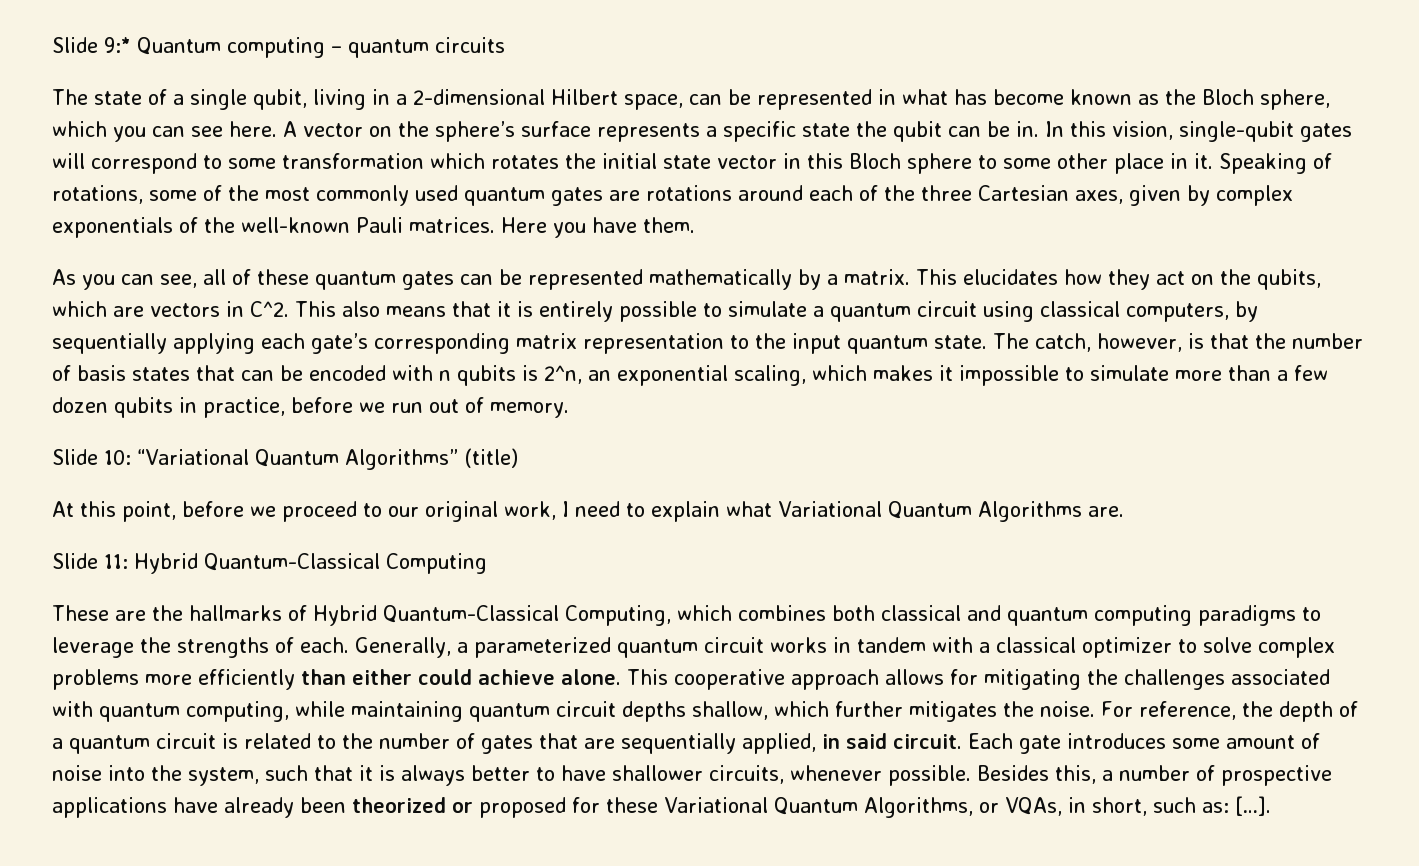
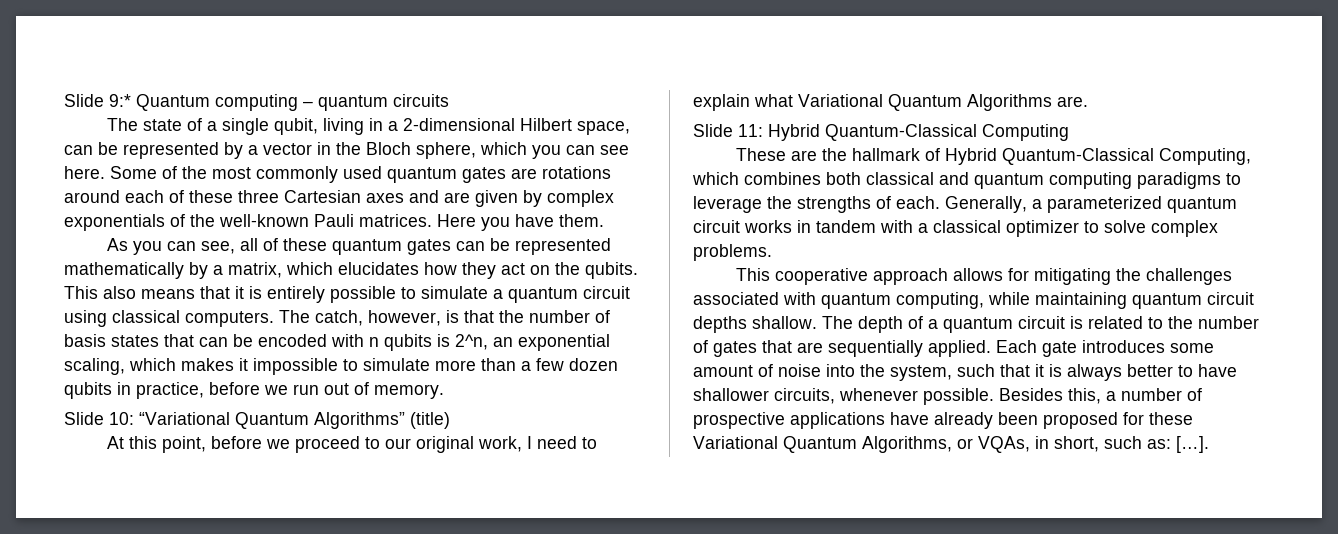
[878,89,1159,105] in what has become known as -> [224,142,331,159] by a vector in
[283,121,1352,142] [52,153,1332,174] [52,185,197,204] A vector on the sphere’s surface represents a specific state the qubit can be in. In this vision, single-qubit gates will correspond to some transformation which rotates the initial state vector in this Bloch sphere to some other place in it. Speaking of rotations, some -> [110,166,157,179] Some
[884,185,915,201] the -> [189,190,233,203] these
[1075,190,1123,204] axes, -> [366,190,470,203] axes and are
[844,269,957,285] matrix. This -> [228,262,333,278] matrix, which
[1257,269,1321,290] [52,301,289,317] qubits, which are vectors in C^2. -> [585,262,638,279] qubits.
[1126,301,1258,322] [52,333,987,354] computers, by sequentially applying each gate’s corresponding matrix representation to the input quantum state. -> [185,311,274,327] computers.
[189,605,282,621] hallmarks -> [851,148,920,161] hallmark
[52,669,621,690] problems more efficiently than either could achieve alone. -> [693,244,772,261] problems. //
[692,701,1273,722] shallow, which further mitigates the noise. For reference, the -> [752,316,853,329] shallow. The
[742,733,962,754] applied, in said circuit. -> [928,340,991,357] applied.
[352,797,473,813] theorized or -> (1038, 418) none

